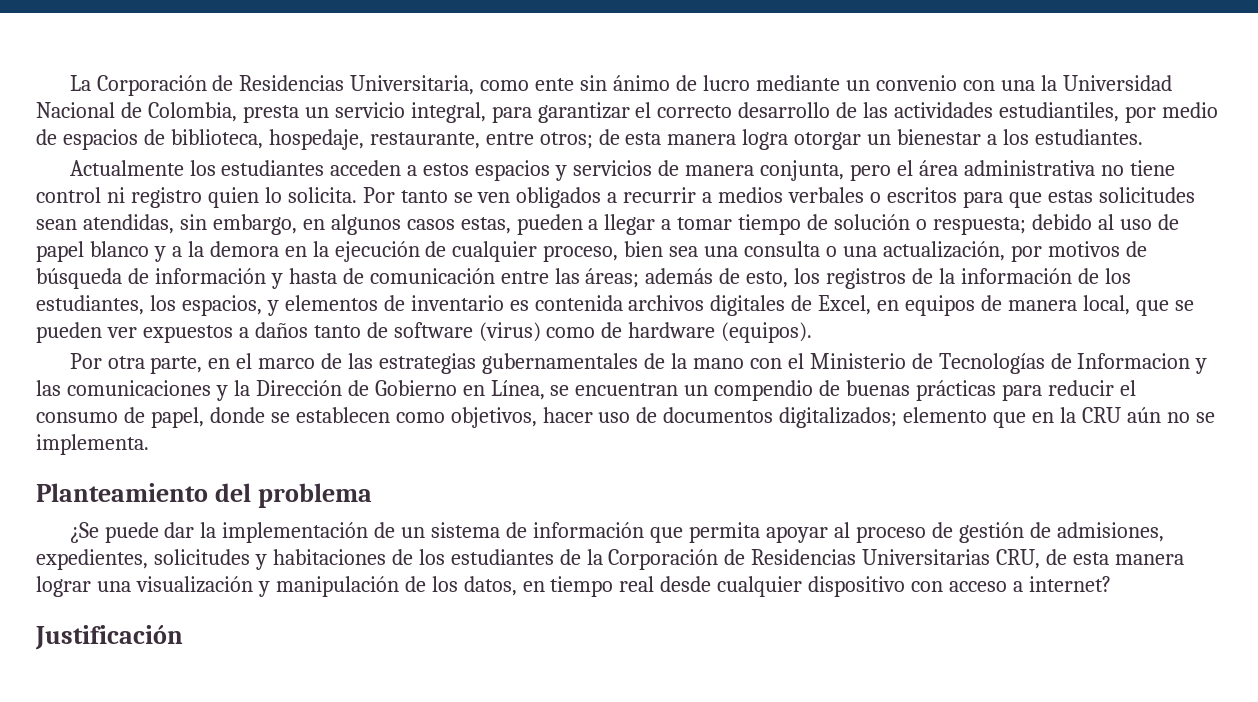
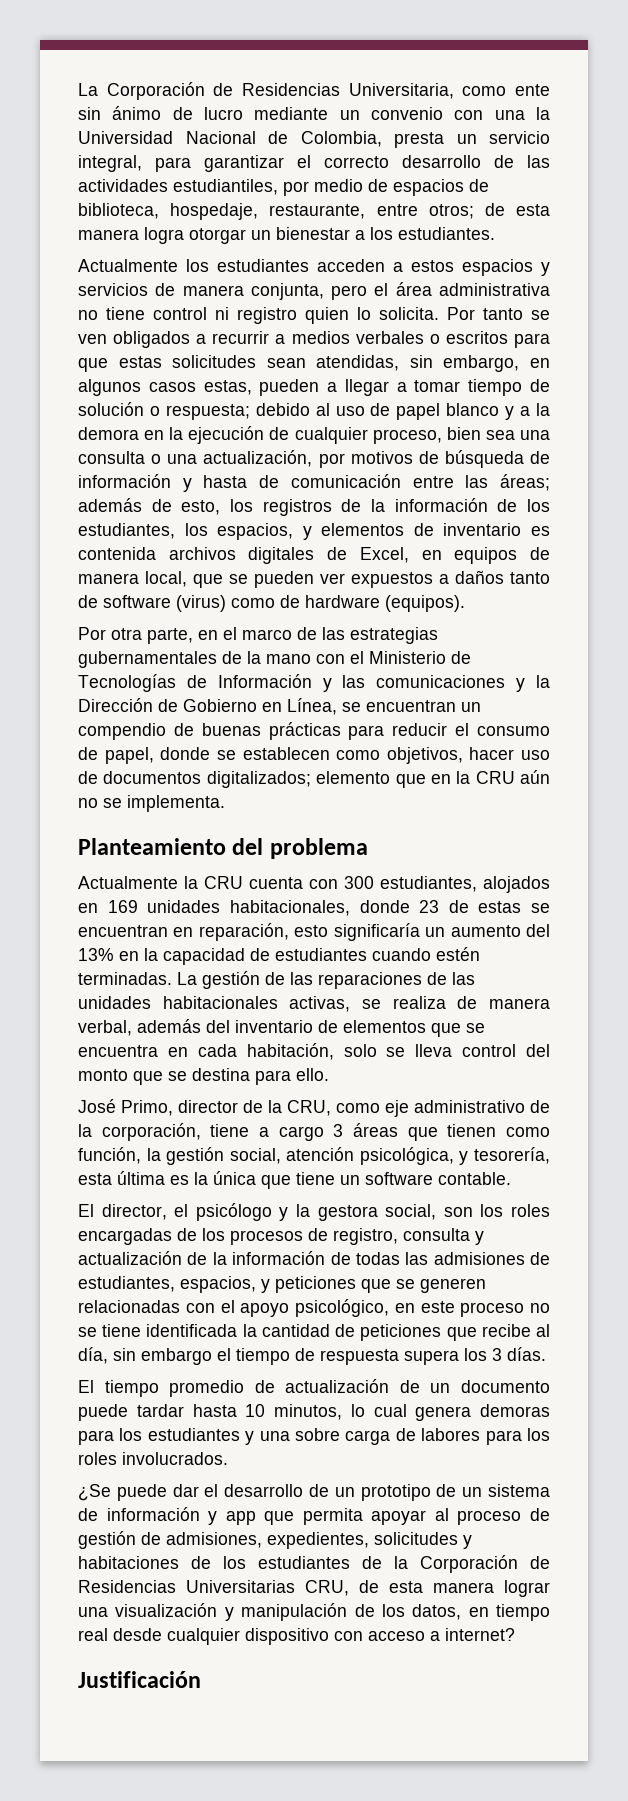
[1077,353,1191,369] Informacion -> [217,674,312,688] Información
[69,522,369,543] ¿Se puede dar la implementación -> [78,876,550,893] [78,900,550,916] [78,923,550,941] [78,947,480,965] [78,971,475,989] [78,996,551,1012] [78,1019,485,1037] [78,1043,550,1060] [78,1068,329,1085] [78,1099,550,1117] [78,1123,550,1141] [78,1147,550,1165] [78,1171,511,1189] [78,1203,550,1221] [78,1228,484,1245] [78,1251,550,1265] [78,1276,486,1293] [78,1299,550,1317] [78,1324,550,1341] [78,1347,546,1365] [78,1379,550,1397] [78,1404,550,1421] [78,1428,550,1445] [78,1452,228,1465] [78,1484,431,1501] Actualmente la CRU cuenta con 300 estudiantes, alojados en 169 unidades habitacionales, donde 23 de estas se encuentran en reparación, esto significaría un aumento del 13% en la capacidad de estudiantes cuando estén terminadas. La gestión de las reparaciones de las unidades habitacionales activas, se realiza de manera verbal, además del inventario de elementos que se encuentra en cada habitación, solo se lleva control del monto que se destina para ello. // José Primo, director de la CRU, como eje administrativo de la corporación, tiene a cargo 3 áreas que tienen como función, la gestión social, atención psicológica, y tesorería, esta última es la única que tiene un software contable. // El director, el psicólogo y la gestora social, son los roles encargadas de los procesos de registro, consulta y actualización de la información de todas las admisiones de estudiantes, espacios, y peticiones que se generen relacionadas con el apoyo psicológico, en este proceso no se tiene identificada la cantidad de peticiones que recibe al día, sin embargo el tiempo de respuesta supera los 3 días. // El tiempo promedio de actualización de un documento puede tardar hasta 10 minutos, lo cual genera demoras para los estudiantes y una sobre carga de labores para los roles involucrados. // ¿Se puede dar el desarrollo de un prototipo
(645, 530) none -> [208,1511,256,1525] y app

